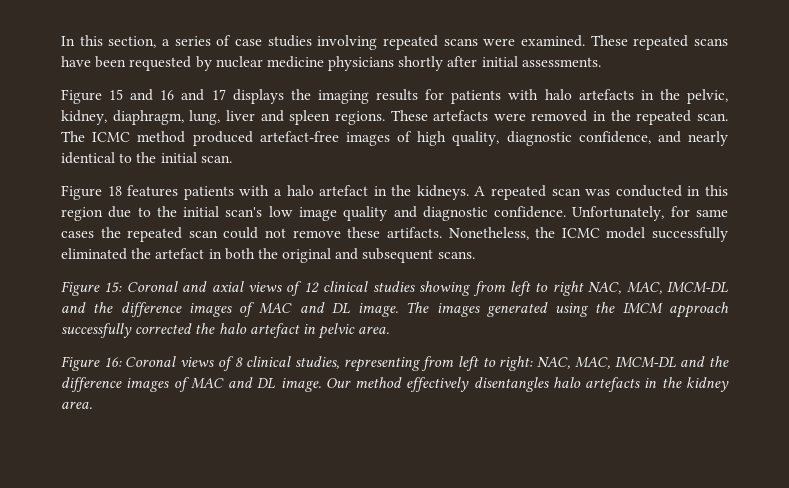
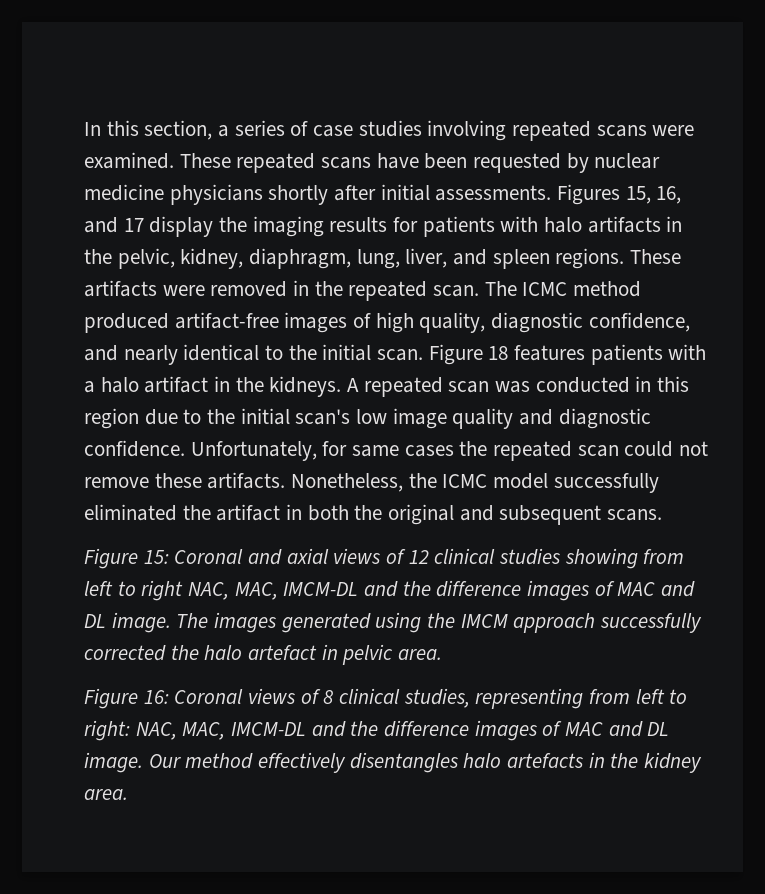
[61,89,175,104] // Figure 15 and 16 -> [557,184,682,205] Figures 15, 16,
[232,89,284,104] displays -> [149,216,214,237] display
[578,89,634,100] artefacts -> [587,216,661,233] artifacts
[225,110,255,121] liver -> [405,248,448,268] liver,
[433,110,489,121] artefacts -> [84,280,157,297] artifacts
[259,131,339,142] artefact-free -> [174,312,279,329] artifact-free
(232, 159) // -> (424, 355) none
[319,185,369,196] artefact -> [144,376,209,393] artifact
[155,248,205,259] artefact -> [216,504,281,521] artifact

